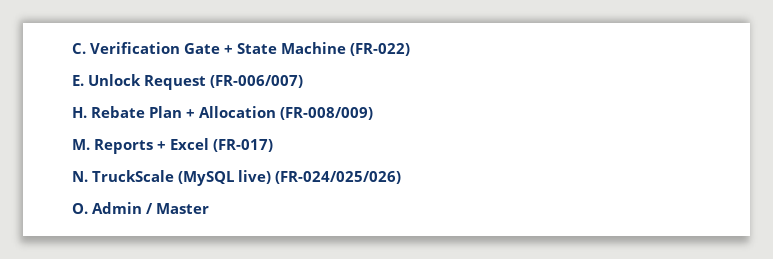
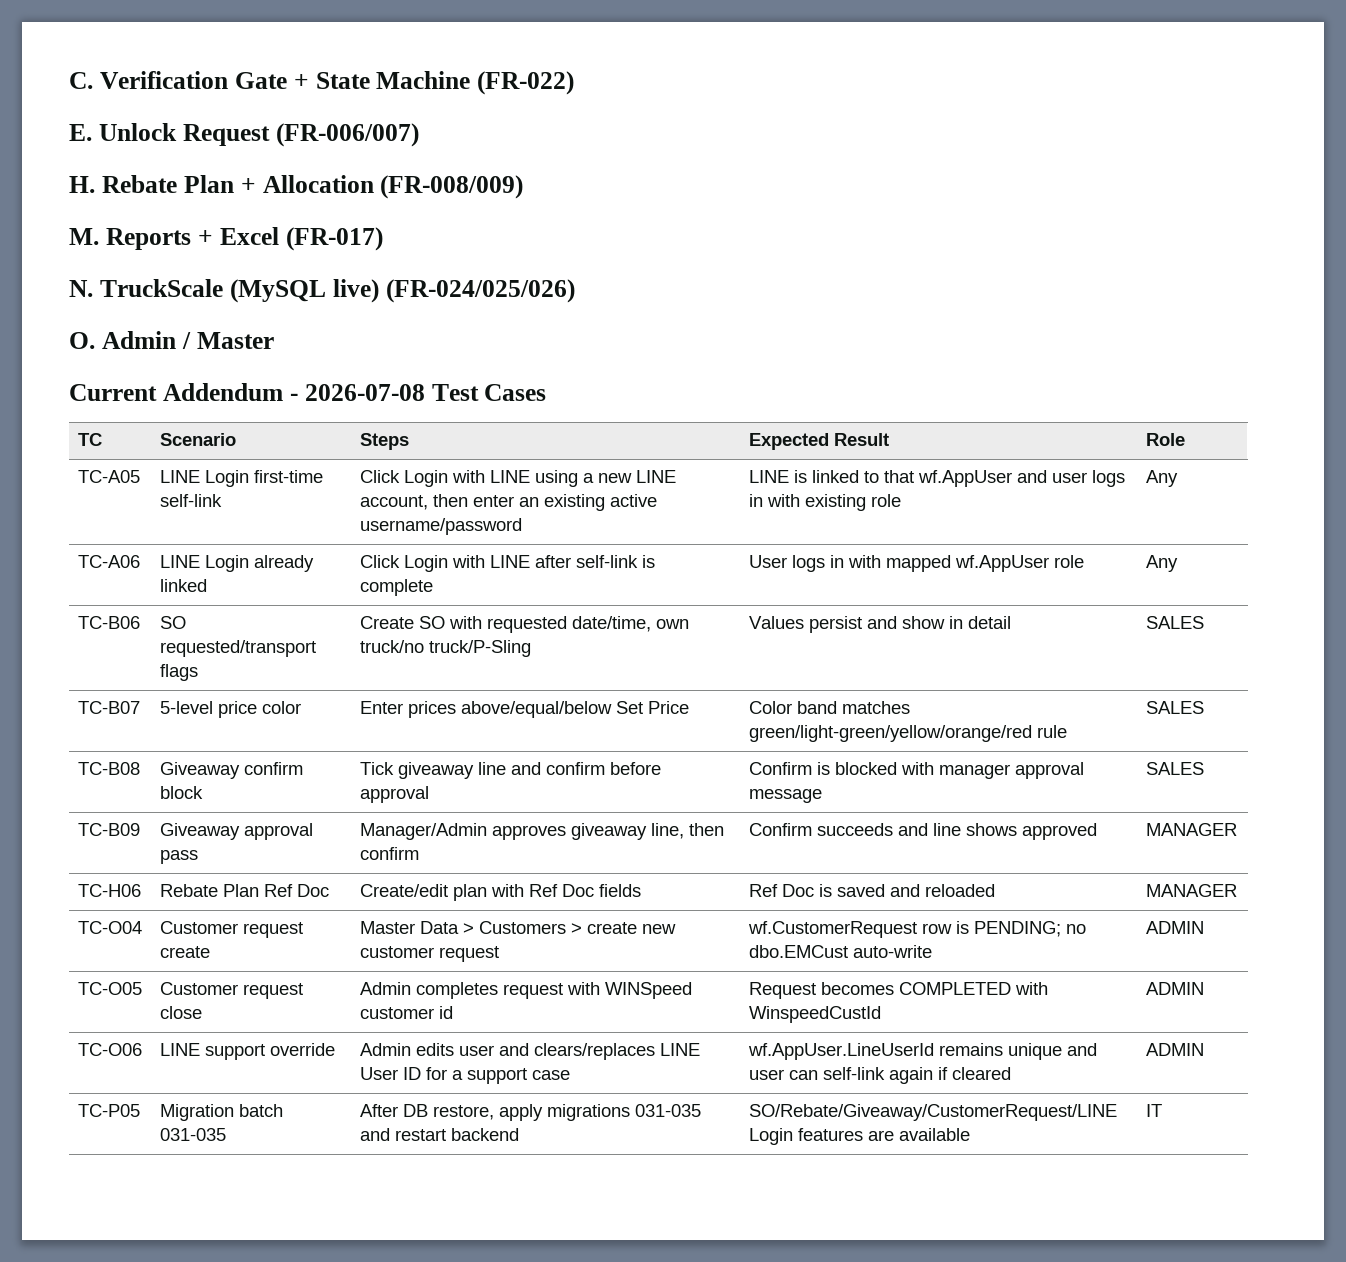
(209, 208) none -> [69,383,547,401] [77,433,102,446] [159,433,236,446] [359,433,409,450] [748,433,889,450] [1145,433,1185,446] [77,470,140,483] [159,470,323,487] [159,494,222,507] [359,470,676,487] [359,494,657,511] [359,518,522,535] [748,470,1125,487] [748,494,901,511] [1145,470,1178,487] [77,555,140,568] [159,555,314,572] [159,579,207,592] [359,555,655,572] [359,579,433,596] [748,555,1084,572] [1145,555,1178,572] [77,616,140,629] [159,616,186,629] [159,640,316,657] [159,664,198,681] [359,616,689,633] [359,640,531,657] [748,616,1011,633] [1145,616,1204,629] [77,701,140,714] [159,701,301,718] [359,701,689,718] [748,701,910,714] [748,725,1067,742] [1145,701,1204,714] [77,762,140,775] [159,762,303,779] [159,786,203,799] [359,762,661,779] [359,786,429,803] [748,762,1084,779] [748,789,822,803] [1145,762,1204,775] [77,823,140,836] [159,823,313,840] [159,850,198,864] [359,823,724,840] [359,847,419,860] [748,823,1097,840] [1145,823,1237,836] [77,884,141,897] [159,884,329,897] [359,884,641,901] [748,884,995,897] [1145,884,1237,897] [77,921,142,934] [159,921,303,938] [159,946,210,958] [359,921,676,934] [359,946,499,962] [747,921,1086,938] [748,945,932,958] [1145,921,1204,934] [77,982,142,995] [159,982,303,999] [159,1006,202,1019] [359,982,692,999] [359,1006,453,1019] [748,982,1048,999] [748,1006,881,1023] [1145,982,1204,995] [77,1043,142,1056] [159,1043,335,1060] [359,1043,700,1060] [359,1067,570,1084] [747,1043,1097,1060] [748,1067,1011,1084] [1145,1043,1204,1056] [77,1104,140,1117] [159,1104,283,1121] [159,1128,226,1141] [359,1104,701,1121] [359,1128,519,1141] [748,1104,1117,1121] [748,1128,970,1145] [1145,1104,1162,1117] // Current Addendum - 2026-07-08 Test Cases // TC | Scenario | Steps | Expected Result | Role // TC-A05 | LINE Login first-time self-link | Click Login with LINE using a new LINE account, then enter an existing active username/password | LINE is linked to that wf.AppUser and user logs in with existing role | Any // TC-A06 | LINE Login already linked | Click Login with LINE after self-link is complete | User logs in with mapped wf.AppUser role | Any // TC-B06 | SO requested/transport flags | Create SO with requested date/time, own truck/no truck/P-Sling | Values persist and show in detail | SALES // TC-B07 | 5-level price color | Enter prices above/equal/below Set Price | Color band matches green/light-green/yellow/orange/red rule | SALES // TC-B08 | Giveaway confirm block | Tick giveaway line and confirm before approval | Confirm is blocked with manager approval message | SALES // TC-B09 | Giveaway approval pass | Manager/Admin approves giveaway line, then confirm | Confirm succeeds and line shows approved | MANAGER // TC-H06 | Rebate Plan Ref Doc | Create/edit plan with Ref Doc fields | Ref Doc is saved and reloaded | MANAGER // TC-O04 | Customer request create | Master Data > Customers > create new customer request | wf.CustomerRequest row is PENDING; no dbo.EMCust auto-write | ADMIN // TC-O05 | Customer request close | Admin completes request with WINSpeed customer id | Request becomes COMPLETED with WinspeedCustId | ADMIN // TC-O06 | LINE support override | Admin edits user and clears/replaces LINE User ID for a support case | wf.AppUser.LineUserId remains unique and user can self-link again if cleared | ADMIN // TC-P05 | Migration batch 031-035 | After DB restore, apply migrations 031-035 and restart backend | SO/Rebate/Giveaway/CustomerRequest/LINE Login features are available | IT

